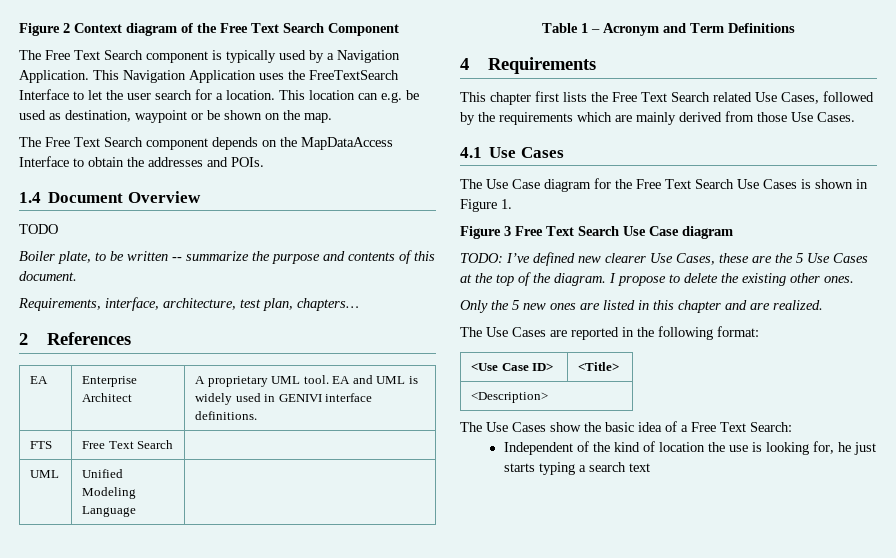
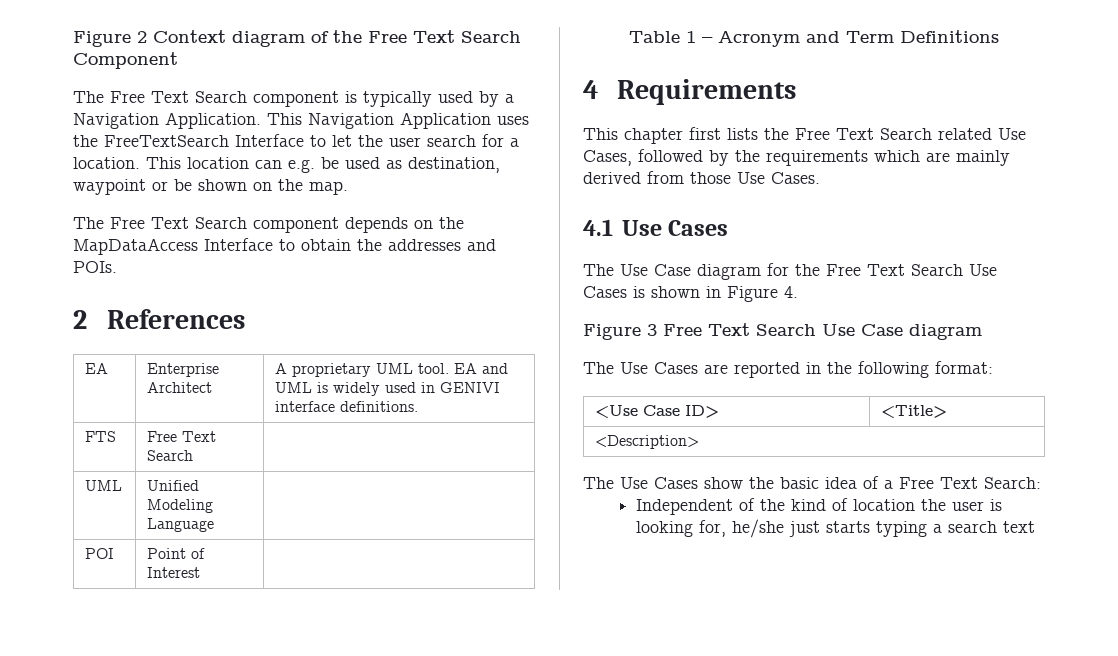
[19,191,201,203] [19,224,58,234] [19,250,435,264] [19,271,77,281] [18,297,359,311] // 1.4 Document Overview // TODO // Boiler plate, to be written -- summarize the purpose and contents of this document. // Requirements, interface, architecture, test plan, chapters… -> (117, 267) none
(137, 511) none -> [85,548,115,559] [147,548,206,559] [147,567,201,578] // POI | Point of Interest |
[501,199,512,209] 1. -> [784,286,798,298] 4.
[460,252,868,266] [460,272,854,286] [460,300,823,313] // TODO: I’ve defined new clearer Use Cases, these are the 5 Use Cases at the top of the diagram. I propose to delete the existing other ones. // Only the 5 new ones are listed in this chapter and are realized. -> (982, 332) none
[728,445,748,452] use -> [951,501,984,511] user
[837,442,851,452] he -> [731,519,784,538] he/she

